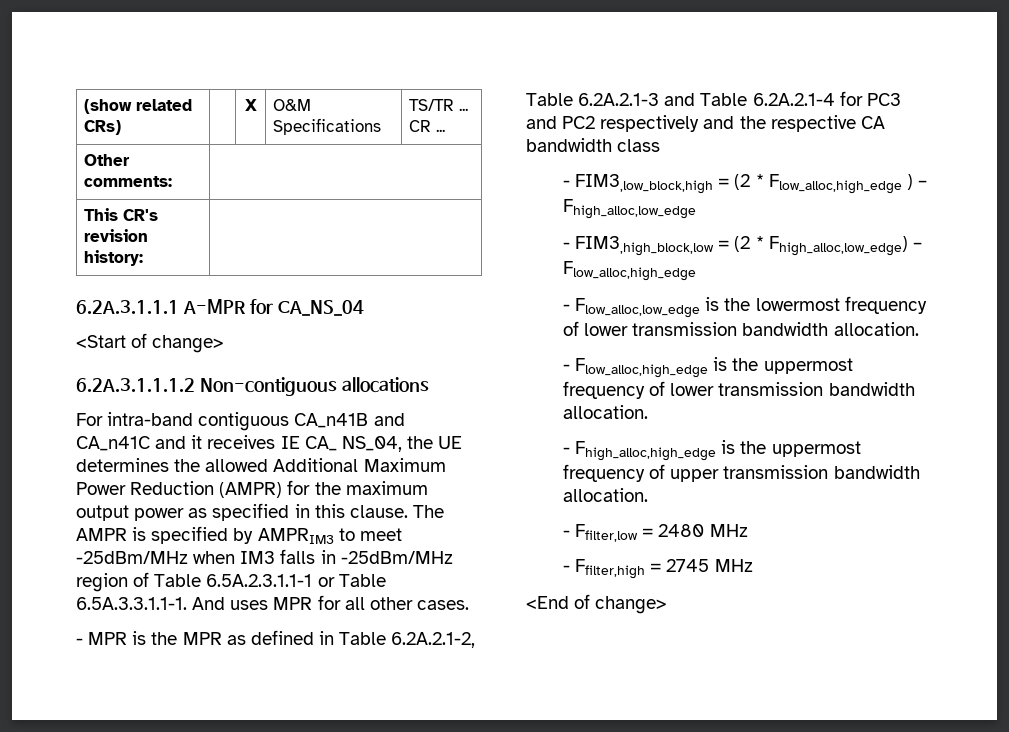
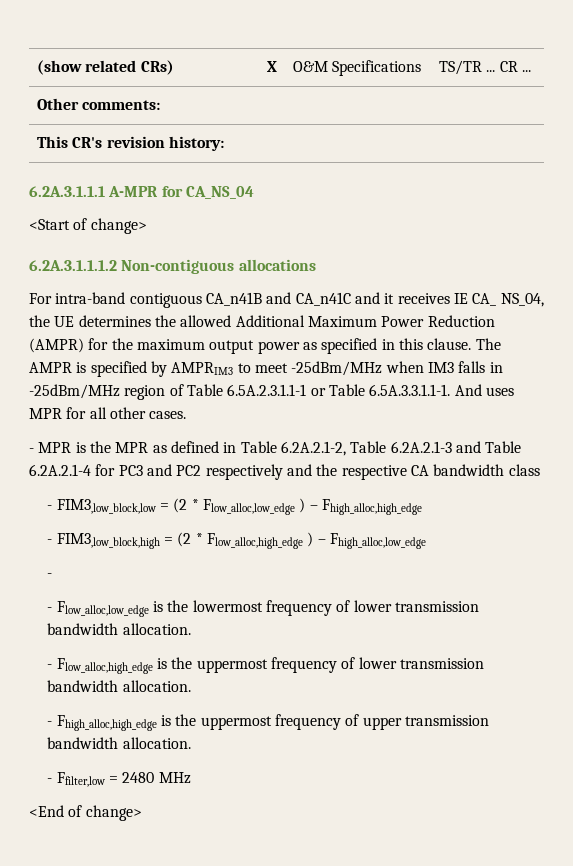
(661, 145) none -> [47,498,422,515] // - FIM3,low_block,low = (2 * Flow_alloc,low_edge ) – Fhigh_alloc,high_edge
[575,236,922,256] [563,261,697,281] FIM3,high_block,low = (2 * Fhigh_alloc,low_edge) – Flow_alloc,high_edge -> (53, 575) none
[563,559,753,579] // - Ffilter,high = 2745 MHz -> (191, 778) none

